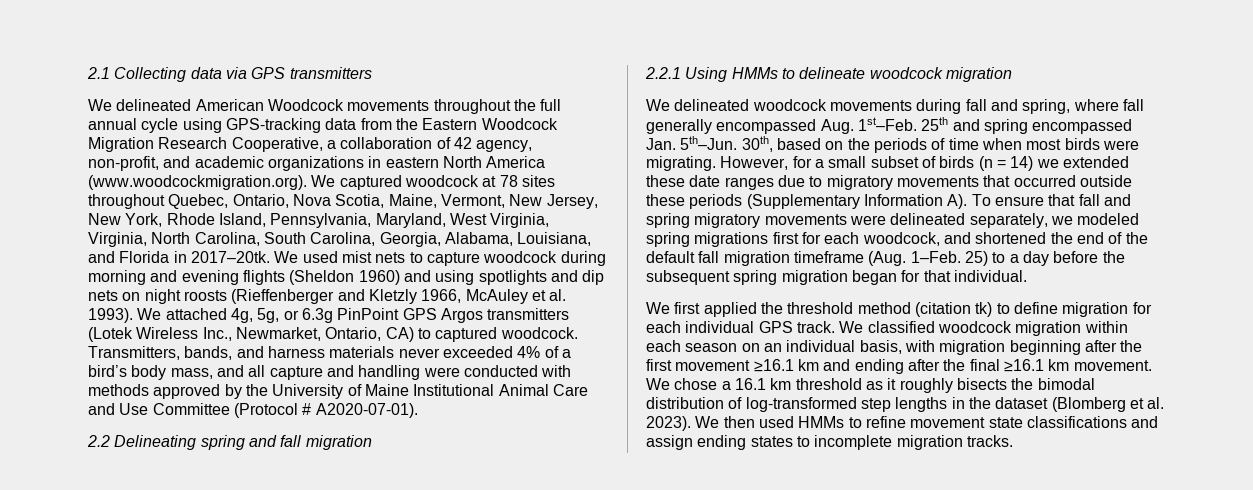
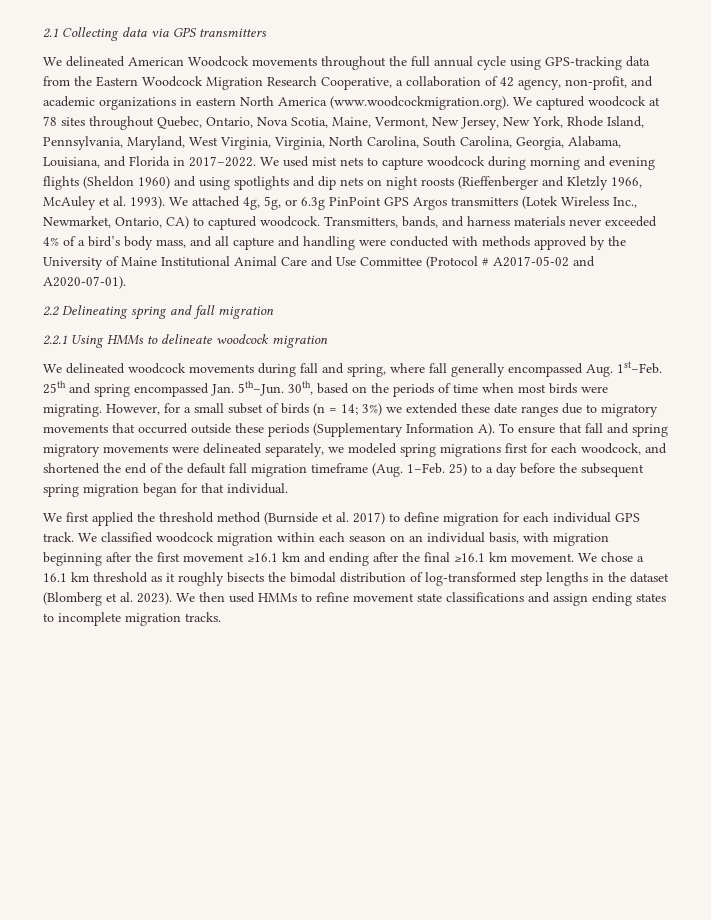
[190,251,270,263] 2017–20tk. -> [189,156,256,167] 2017–2022.
(312, 409) none -> [493,256,595,267] A2017-05-02 and
[1010,156,1034,171] 14) -> [341,403,382,416] 14; 3%)
[914,302,993,317] (citation tk) -> [264,512,385,525] (Burnside et al. 2017)

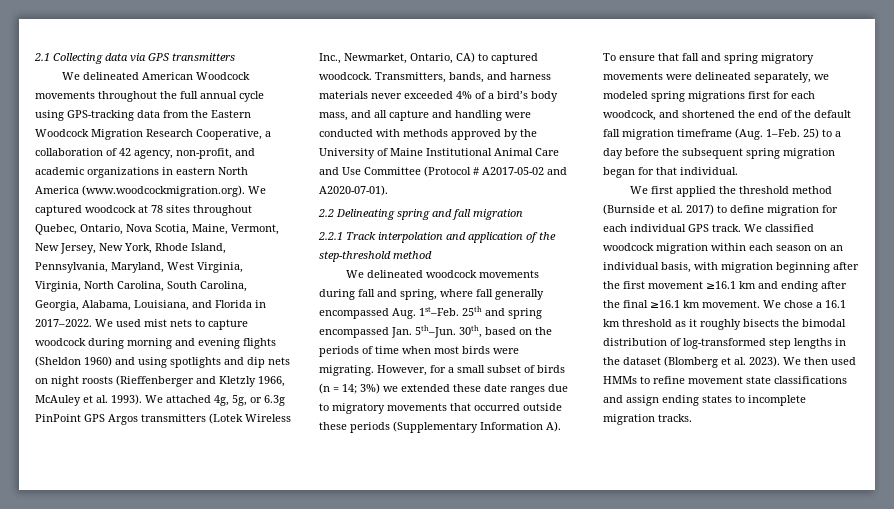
[71,334,328,348] Using HMMs to delineate woodcock migration -> [346,232,556,243] [319,251,432,262] Track interpolation and application of the step-threshold method

